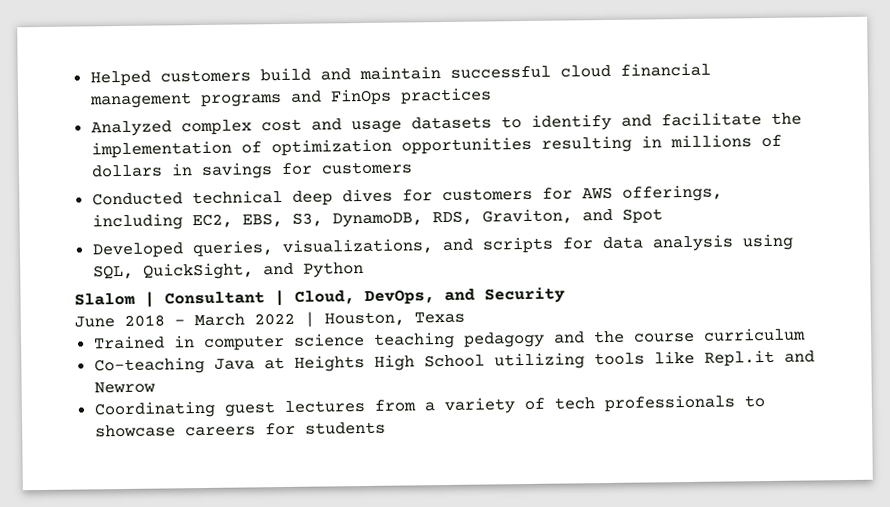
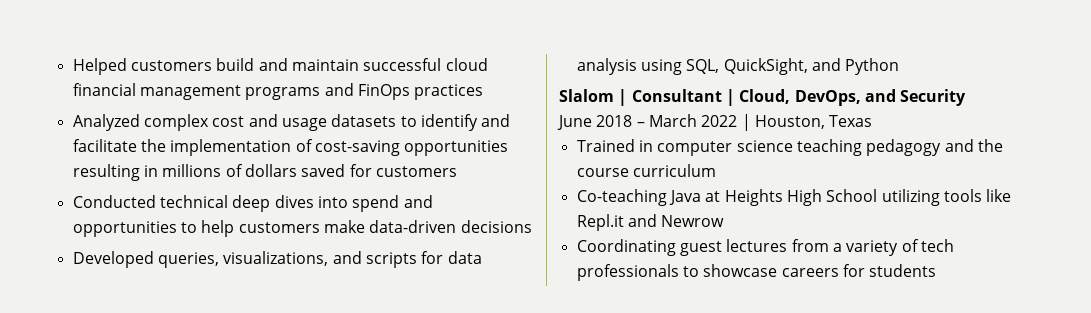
[270,138,392,157] optimization -> [314,140,400,156] cost-saving
[170,162,273,180] in savings -> [301,164,346,177] saved
[401,184,723,202] [91,208,663,231] for customers for AWS offerings, including EC2, EBS, S3, DynamoDB, RDS, Graviton, and Spot -> [317,195,433,212] [72,220,532,237] into spend and opportunities to help customers make data-driven decisions

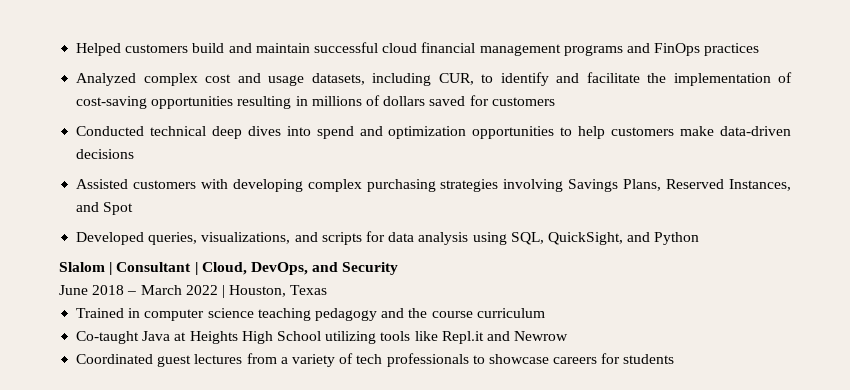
[331,114,397,127] datasets -> [311,73,474,86] datasets, including CUR,
(433, 201) none -> [388,126,467,139] optimization
(532, 226) none -> [76,179,791,192] [76,202,134,215] // Assisted customers with developing complex purchasing strategies involving Savings Plans, Reserved Instances, and Spot
[576,189,667,206] Co-teaching -> [76,331,140,344] Co-taught
[576,239,676,256] Coordinating -> [76,354,154,364] Coordinated

